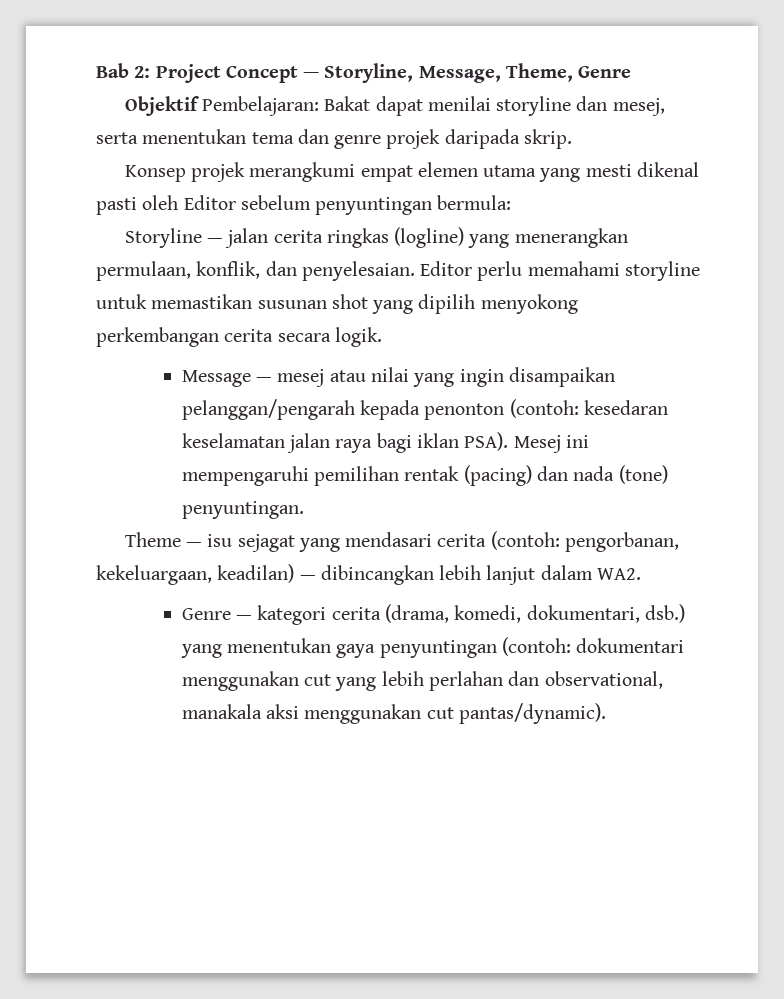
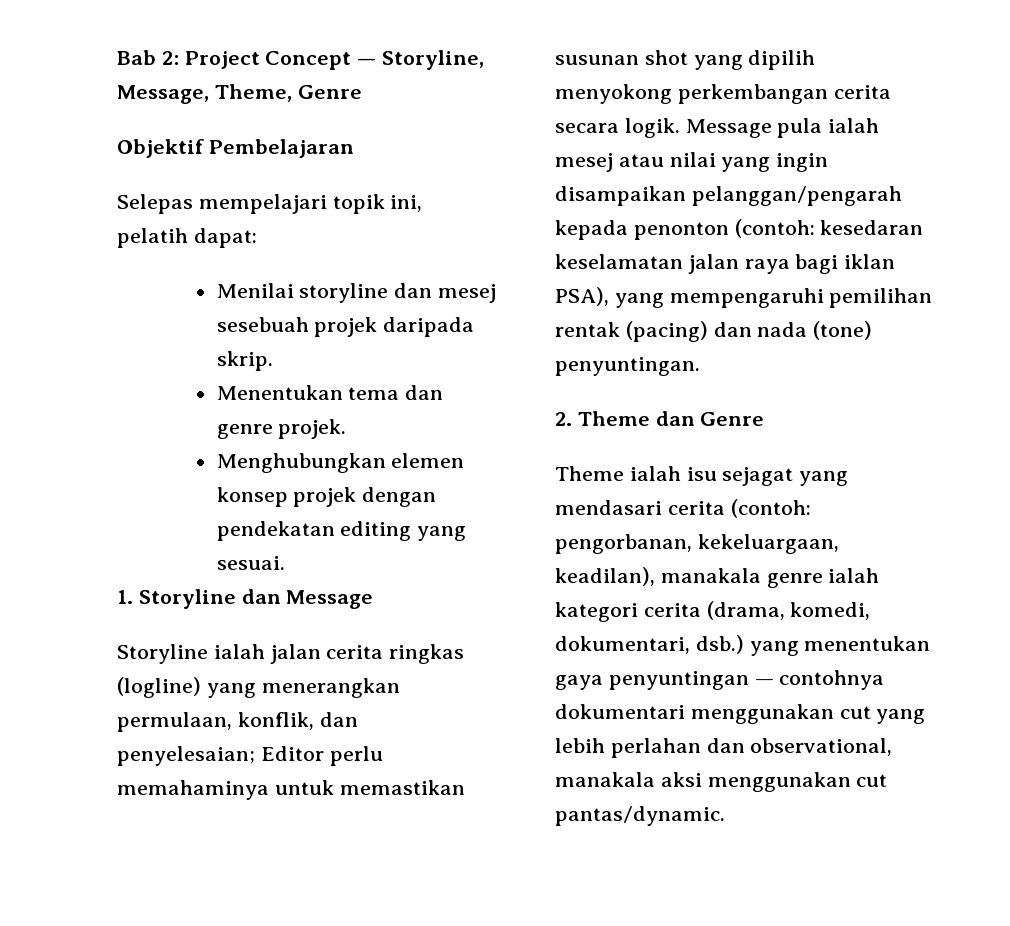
[202,96,665,116] [96,129,572,149] [124,162,699,182] [96,195,512,215] [124,228,224,248] Pembelajaran: Bakat dapat menilai storyline dan mesej, serta menentukan tema dan genre projek daripada skrip. // Konsep projek merangkumi empat elemen utama yang mesti dikenal pasti oleh Editor sebelum penyuntingan bermula: // Storyline — -> [208,139,354,158] [117,194,423,214] [117,228,257,248] [216,283,496,303] [216,317,475,337] [216,351,273,371] [216,385,444,400] [216,419,347,439] [216,453,465,473] [216,487,437,507] [216,521,467,541] [216,556,285,570] [117,589,374,609] [117,644,265,664] Pembelajaran // Selepas mempelajari topik ini, pelatih dapat: // Menilai storyline dan mesej sesebuah projek daripada skrip. // Menentukan tema dan genre projek. // Menghubungkan elemen konsep projek dengan pendekatan editing yang sesuai. // 1. Storyline dan Message // Storyline ialah
[301,261,415,281] penyelesaian. -> [117,746,255,766] penyelesaian;
[527,261,700,281] memahami storyline -> [117,780,269,800] memahaminya
[181,370,273,387] // Message — -> [685,118,880,138] Message pula ialah
[464,432,589,453] PSA). Mesej ini -> [555,287,664,308] PSA), yang
[124,532,203,547] Theme — -> [555,411,765,426] [555,466,681,481] 2. Theme dan Genre // Theme ialah
[217,564,641,585] [181,608,253,620] keadilan) — dibincangkan lebih lanjut dalam WA2. // Genre — -> [555,567,880,588] keadilan), manakala genre ialah
[502,637,572,656] (contoh: -> [754,670,885,690] — contohnya
[459,703,607,724] pantas/dynamic). -> [555,806,725,826] pantas/dynamic.

